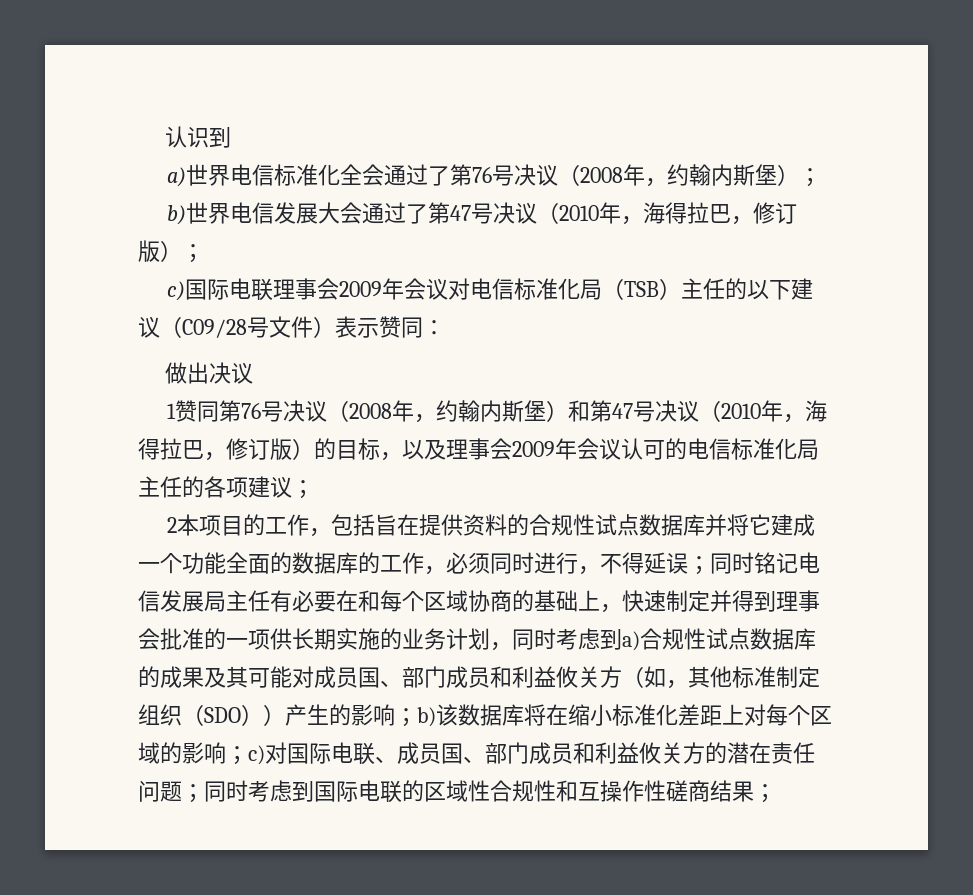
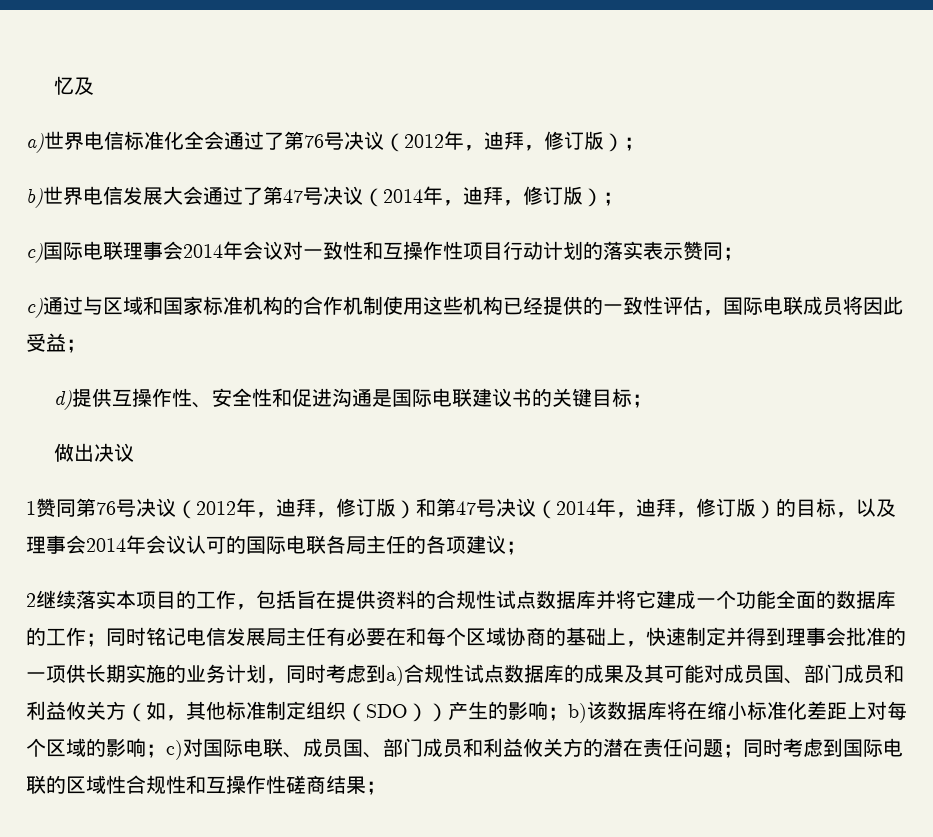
[165,126,232,148] 认识到 -> [54,76,95,95] 忆及
[580,164,778,187] 2008年，约翰内斯堡 -> [404,131,604,151] 2012年，迪拜，修订版
[559,202,732,225] 2010年，海得拉巴 -> [383,186,503,206] 2014年，迪拜
[339,281,383,297] 2009 -> [183,244,223,258] 2014
[470,278,814,300] [138,316,445,338] 电信标准化局（TSB）主任的以下建议（C09/28号文件）表示赞同： -> [303,241,743,261] [26,296,903,318] [26,333,86,353] [54,388,653,410] 一致性和互操作性项目行动计划的落实表示赞同； // c)通过与区域和国家标准机构的合作机制使用这些机构已经提供的一致性评估，国际电联成员将因此受益； // d)提供互操作性、安全性和促进沟通是国际电联建议书的关键目标；
[349,400,547,423] 2008年，约翰内斯堡 -> [196,498,396,518] 2012年，迪拜，修订版
[721,400,828,423] [138,438,204,460] 2010年，海得拉巴 -> [556,498,676,518] 2014年，迪拜
[512,441,555,457] 2009 -> [86,538,126,552] 2014
[687,438,797,460] 电信标准化 -> [246,535,346,554] 国际电联各
(178, 525) none -> [36,590,116,609] 继续落实
[424,552,688,575] ，必须同时进行，不得延误 -> (86, 636) none

